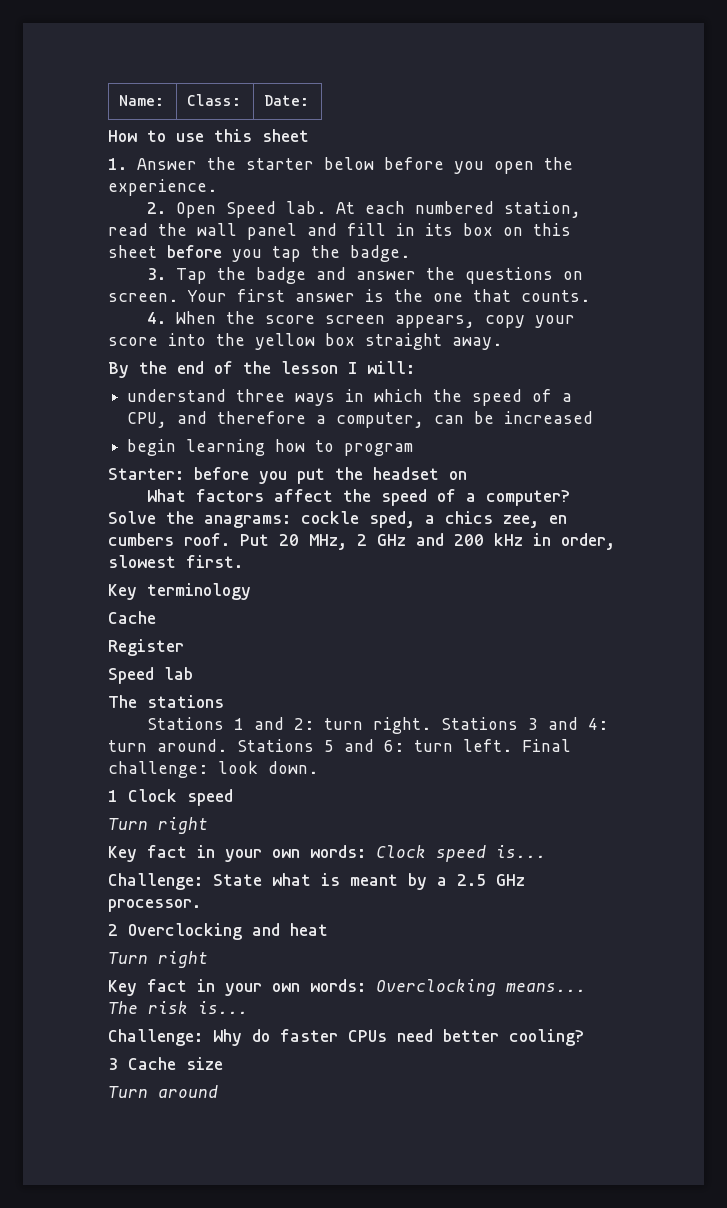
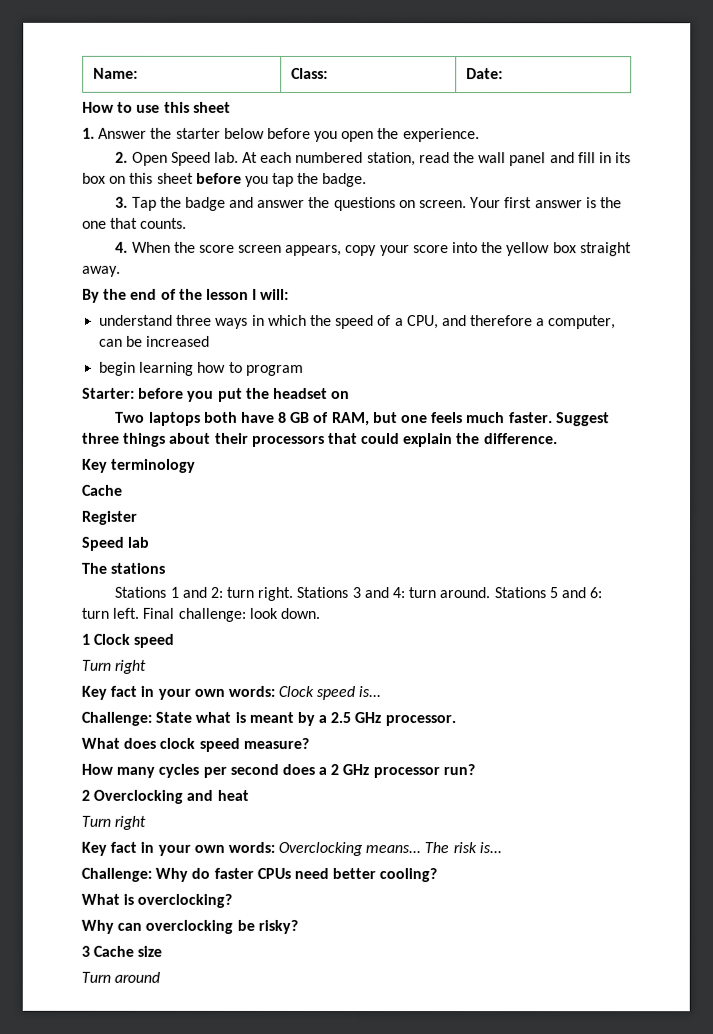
[146,489,570,506] [108,511,567,528] [108,533,615,550] [108,555,243,568] What factors affect the speed of a computer? Solve the anagrams: cockle sped, a chics zee, en cumbers roof. Put 20 MHz, 2 GHz and 200 kHz in order, slowest first. -> [115,411,610,427] [82,432,558,448] Two laptops both have 8 GB of RAM, but one feels much faster. Suggest three things about their processors that could explain the difference.
(201, 905) none -> [81,737,309,752] [81,763,475,779] // What does clock speed measure? // How many cycles per second does a 2 GHz processor run?
(584, 1037) none -> [81,893,233,908] [81,919,298,934] // What is overclocking? // Why can overclocking be risky?

